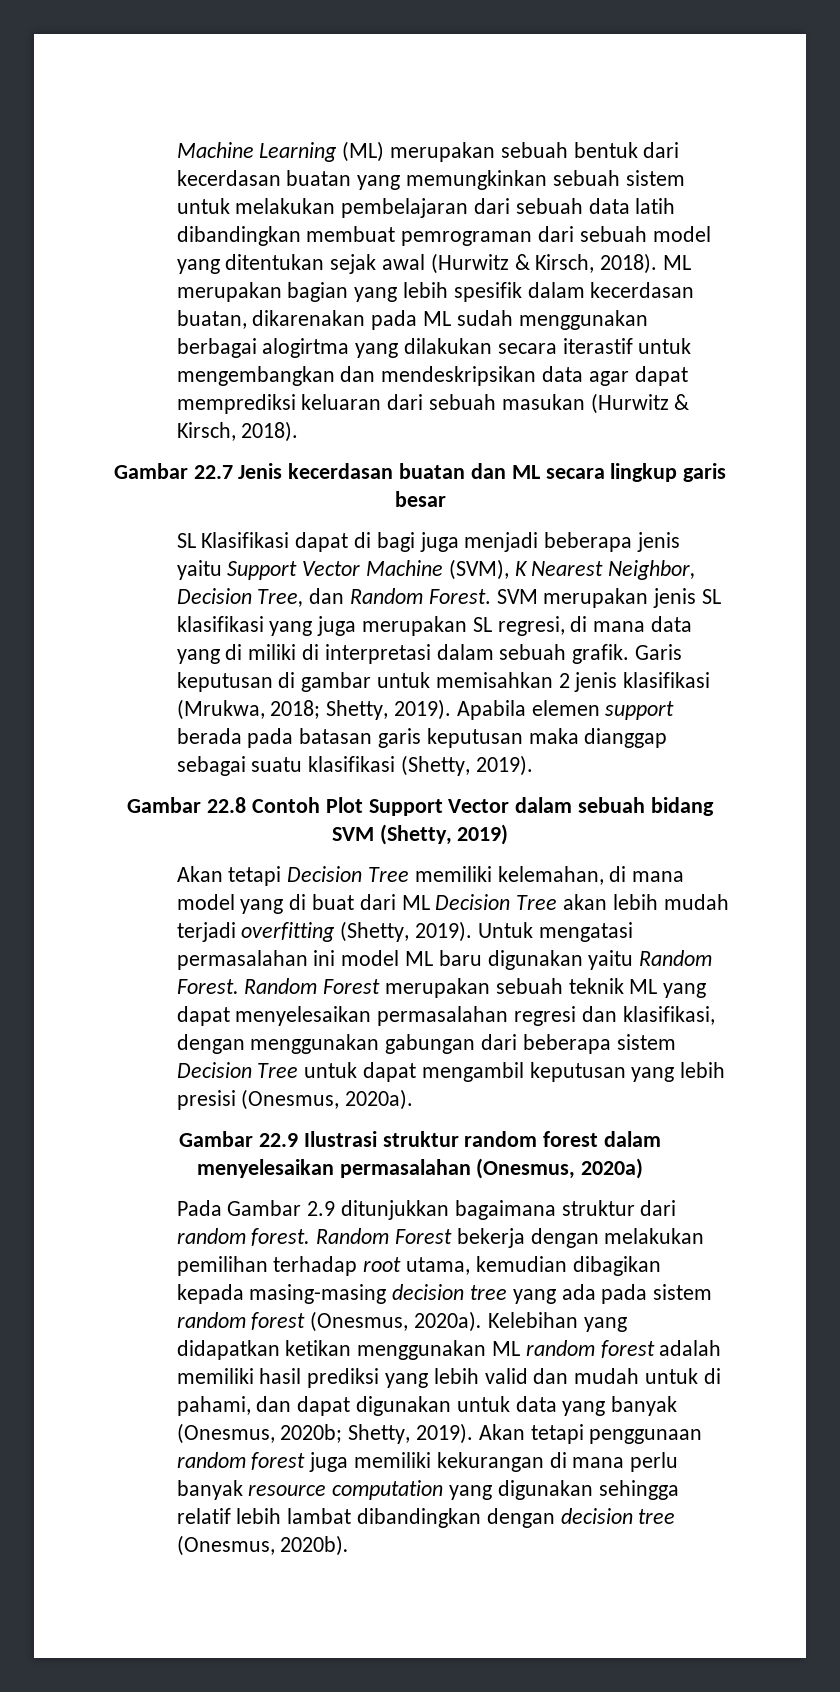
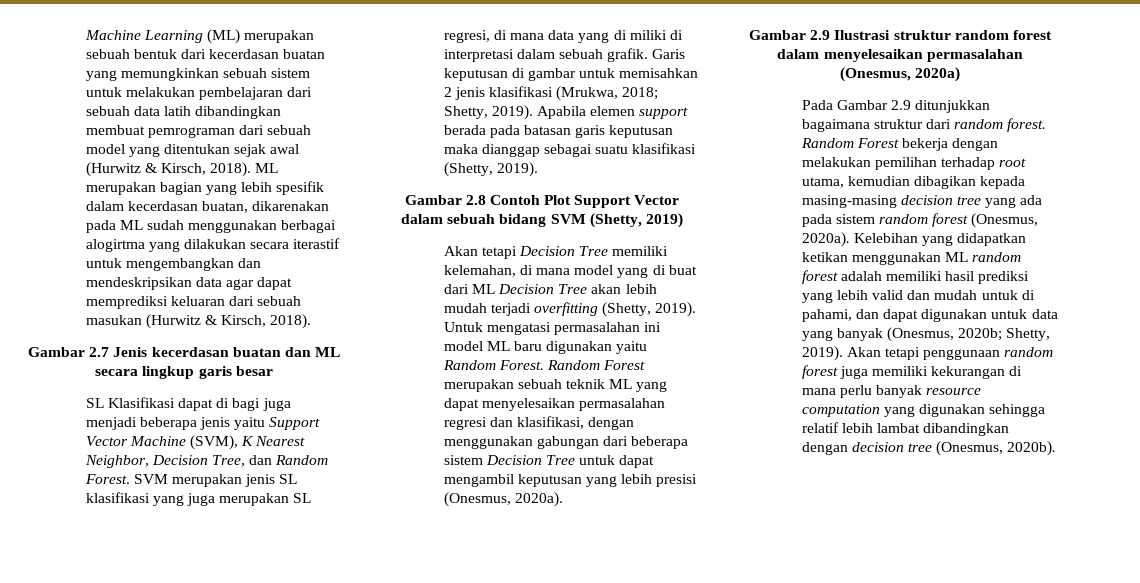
[193,465,233,479] 22.7 -> [89,347,110,357] 2.7
[207,797,247,813] 22.8 -> [465,195,486,205] 2.8
[258,1133,298,1147] 22.9 -> [810,30,831,40] 2.9

